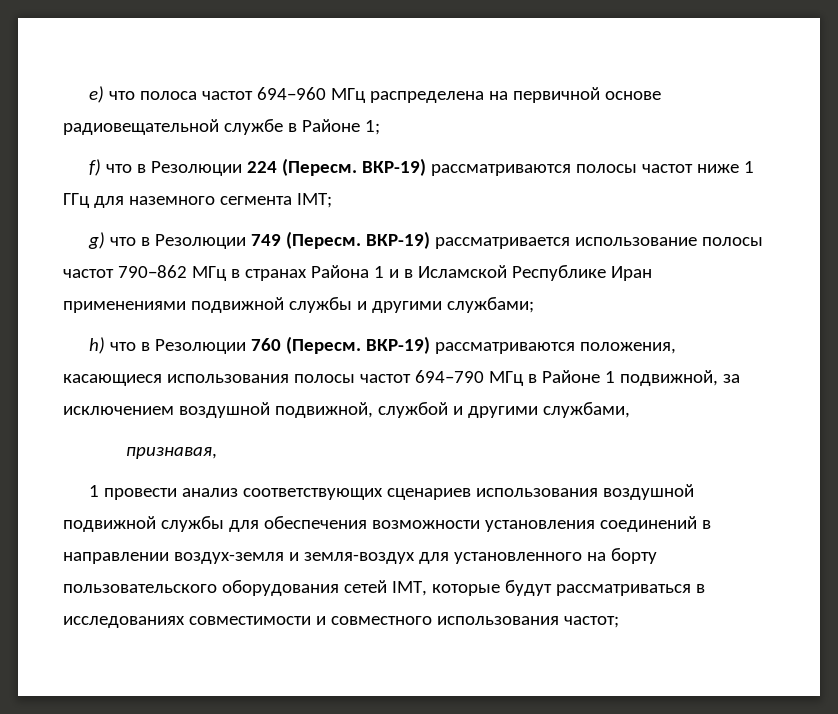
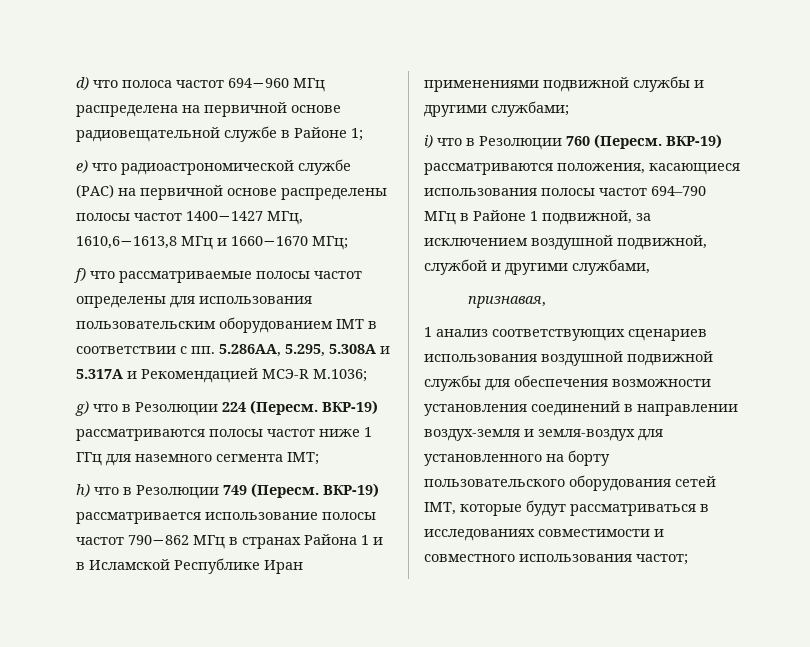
[88,86,104,103] e) -> [76,77,89,90] d)
[88,159,101,176] f) -> [76,159,351,175] [76,184,387,200] [76,211,303,225] [76,236,348,250] [73,268,362,283] [76,296,312,308] [76,317,377,333] [76,344,390,357] [76,368,367,383] [75,401,89,416] e) что радиоастрономической службе (РАС) на первичной основе распределены полосы частот 1400−1427 МГц, 1610,6−1613,8 МГц и 1660−1670 МГц; // f) что рассматриваемые полосы частот определены для использования пользовательским оборудованием IMT в соответствии с пп. 5.286AA, 5.295, 5.308A и 5.317A и Рекомендацией МСЭ-R M.1036; // g)
[87,232,105,249] g) -> [76,484,90,497] h)
[88,337,105,354] h) -> [424,135,433,148] i)
[103,488,177,500] провести -> (432, 332) none

